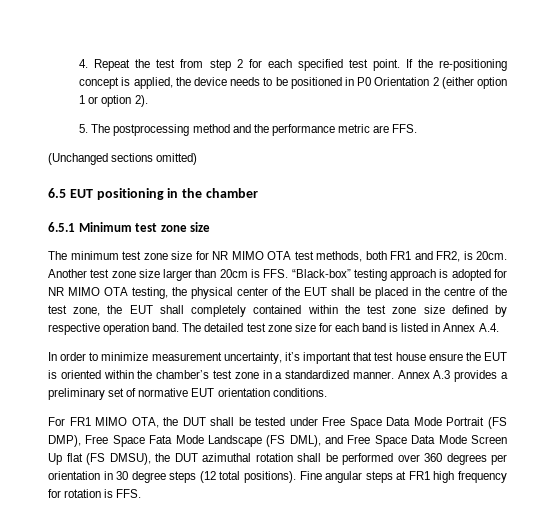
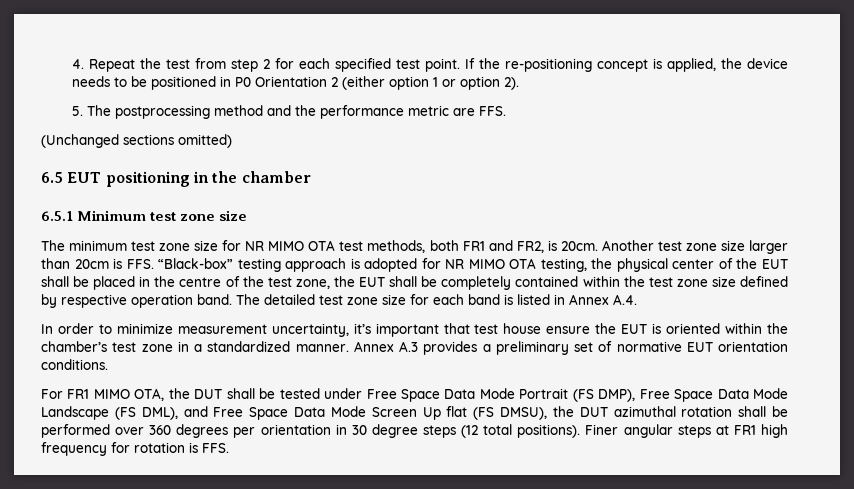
(184, 309) none -> [421,276,438,287] be
[149,435,173,444] Fata -> [717,389,749,399] Data
[299,471,322,480] Fine -> [585,424,619,435] Finer

